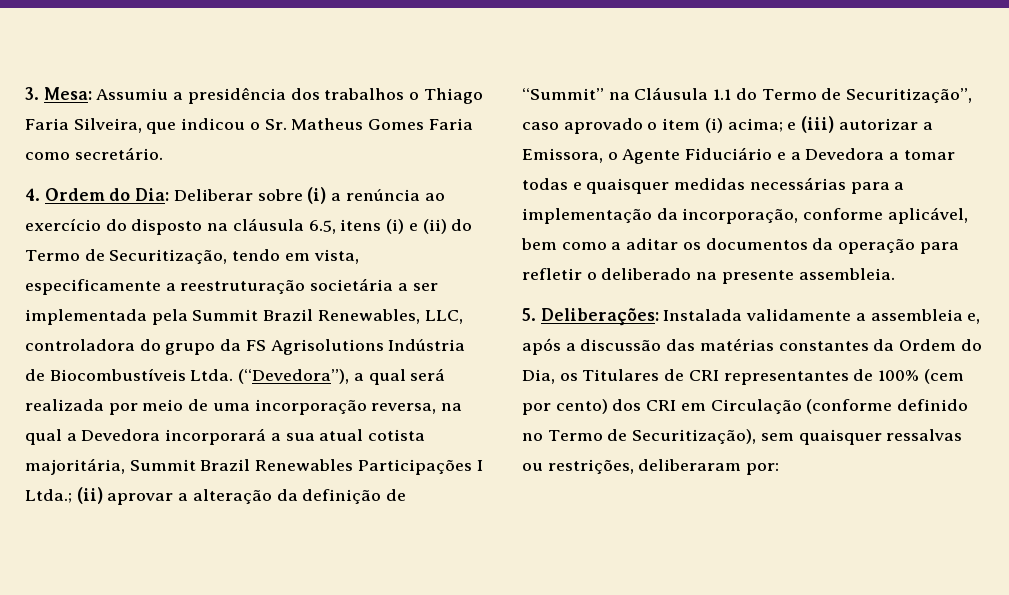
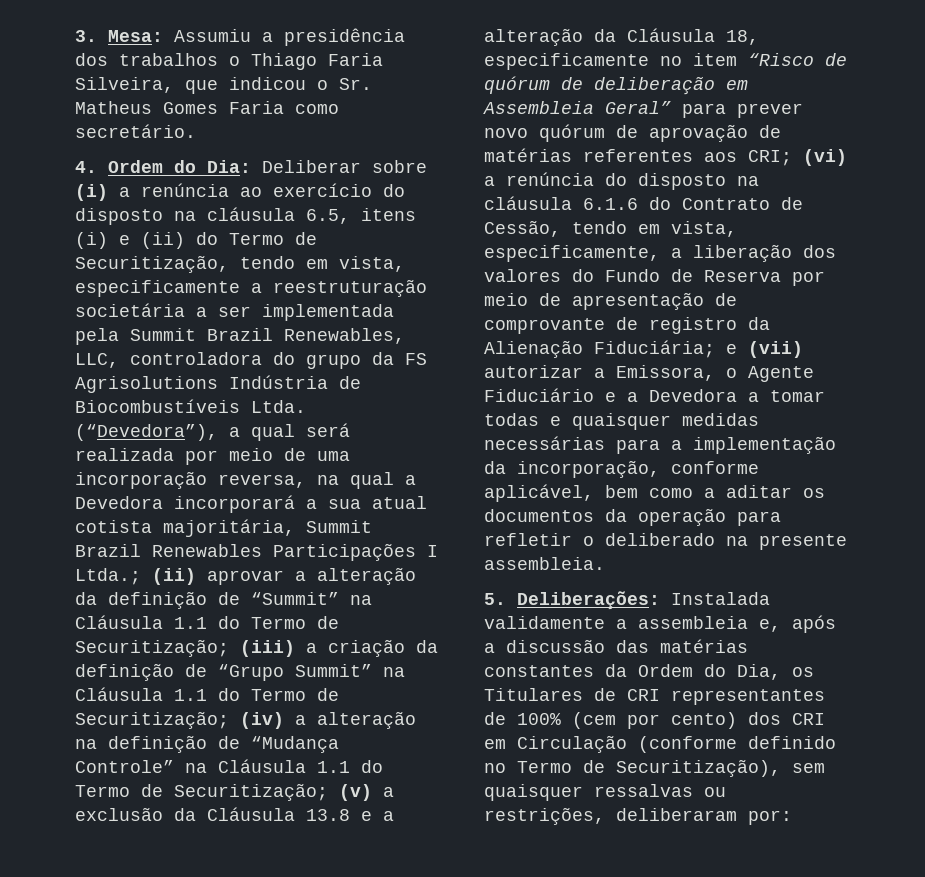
[846,88,973,103] [522,116,835,134] Securitização”, caso aprovado o item (i) acima; e (iii) -> [75,639,438,657] [75,663,405,681] [75,687,339,701] [75,711,416,729] [75,735,339,753] [75,759,383,773] [75,783,394,801] [75,807,394,821] [484,28,759,46] [484,53,847,70] [484,76,748,95] [483,101,803,118] [484,124,781,142] [484,148,847,166] [484,172,759,190] [484,196,803,210] [484,220,737,237] [484,244,836,262] [484,269,825,286] [484,292,737,310] [484,317,770,334] [484,340,803,358] Securitização; (iii) a criação da definição de “Grupo Summit” na Cláusula 1.1 do Termo de Securitização; (iv) a alteração na definição de “Mudança Controle” na Cláusula 1.1 do Termo de Securitização; (v) a exclusão da Cláusula 13.8 e a alteração da Cláusula 18, especificamente no item “Risco de quórum de deliberação em Assembleia Geral” para prever novo quórum de aprovação de matérias referentes aos CRI; (vi) a renúncia do disposto na cláusula 6.1.6 do Contrato de Cessão, tendo em vista, especificamente, a liberação dos valores do Fundo de Reserva por meio de apresentação de comprovante de registro da Alienação Fiduciária; e (vii)

